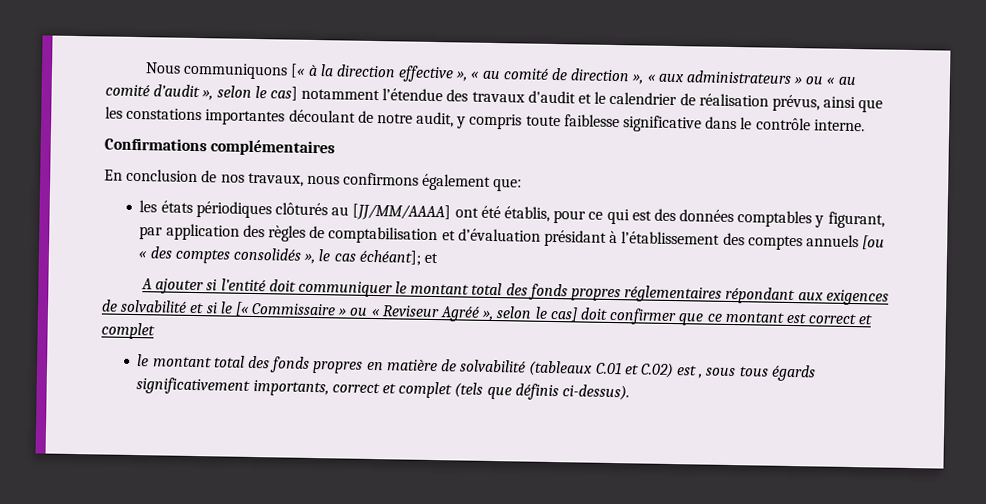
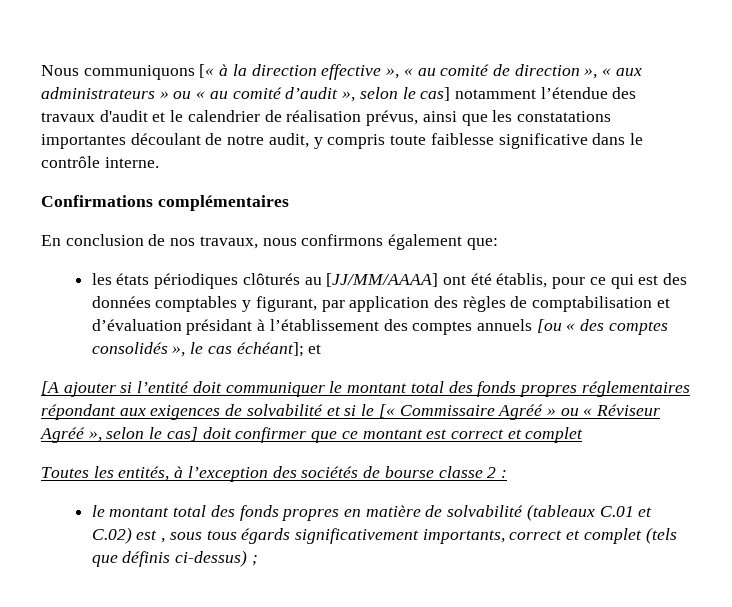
[126,107,203,121] constations -> [516,111,611,122] constatations
[140,278,152,290] A -> [41,381,59,395] [A
[338,305,440,318] » ou « Reviseur -> [498,404,661,420] Agréé » ou « Réviseur
(155, 331) none -> [41,466,507,482] // Toutes les entités, à l’exception des sociétés de bourse classe 2 :
[561,384,630,401] ci-dessus). -> [175,550,258,567] ci-dessus) ;

